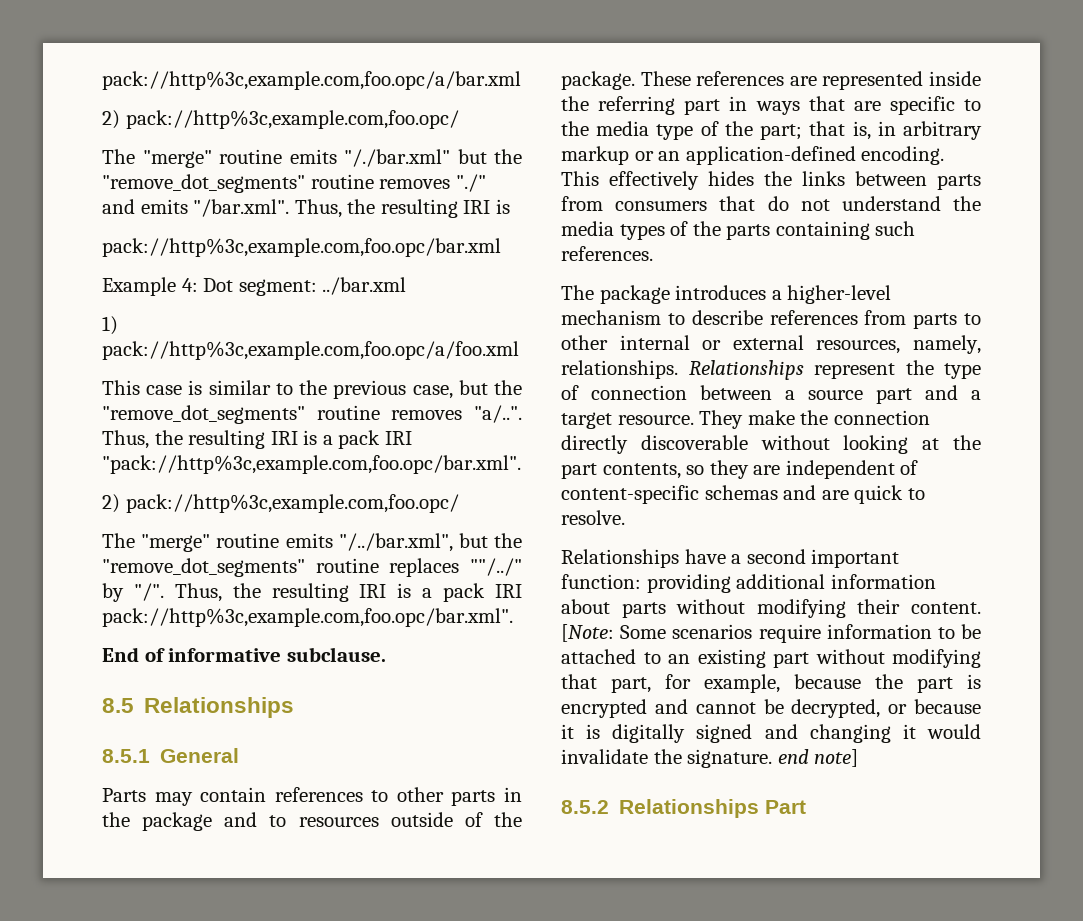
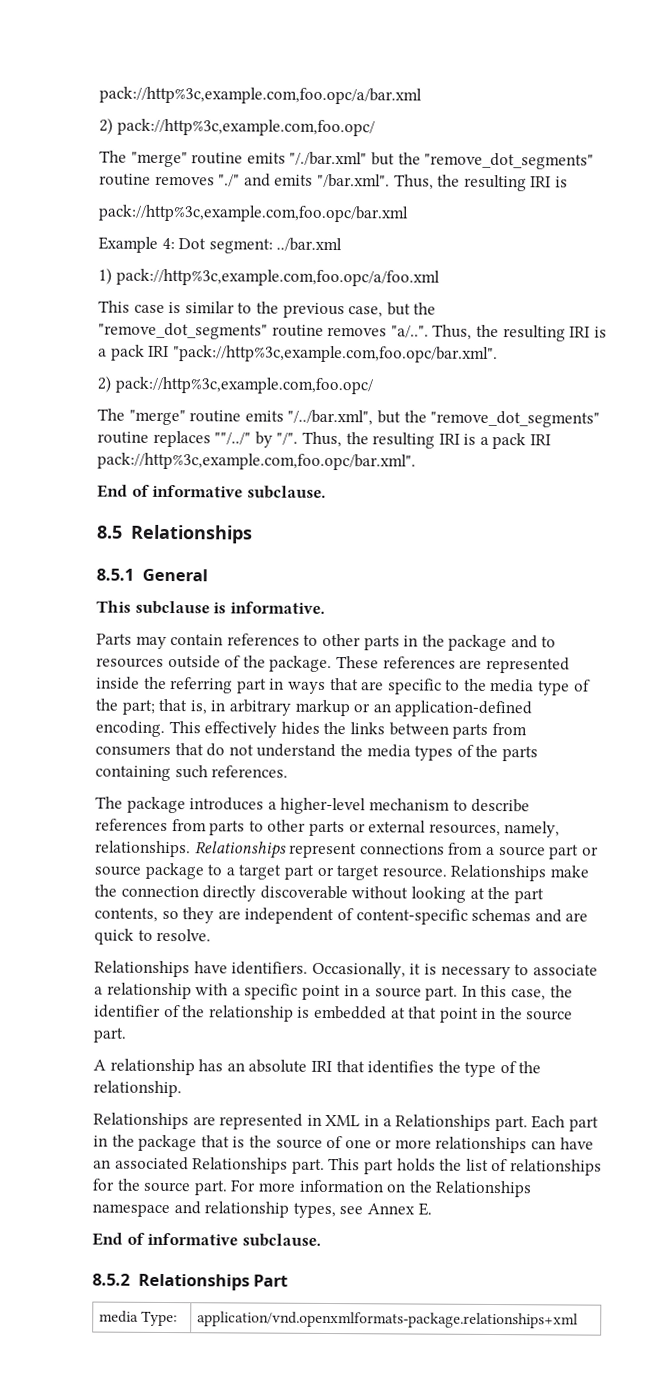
(240, 755) none -> [96,600,325,615] // This subclause is informative.
[619,335,690,350] internal -> [308,820,345,837] parts
[905,360,981,379] [561,385,981,404] [561,410,744,429] the type of connection between a source part and a target resource. They -> [359,842,599,860] [94,862,547,882] connections from a source part or source package to a target part or target resource. Relationships
[731,549,900,568] [561,574,936,593] [561,599,981,618] [561,624,981,643] [561,649,981,668] [561,674,981,693] [561,699,981,718] [561,724,981,743] [561,749,859,768] a second important function: providing additional information about parts without modifying their content. [Note: Some scenarios require information to be attached to an existing part without modifying that part, for example, because the part is encrypted and cannot be decrypted, or because it is digitally signed and changing it would invalidate the signature. end note] -> [231,961,598,980] [94,982,573,1001] [94,1004,574,1023] [93,1027,126,1043] [93,1058,542,1078] [93,1080,182,1098] [93,1112,599,1132] [93,1134,594,1154] [93,1156,602,1176] [92,1178,533,1198] [92,1201,432,1219] [92,1232,321,1247] identifiers. Occasionally, it is necessary to associate a relationship with a specific point in a source part. In this case, the identifier of the relationship is embedded at that point in the source part. // A relationship has an absolute IRI that identifies the type of the relationship. // Relationships are represented in XML in a Relationships part. Each part in the package that is the source of one or more relationships can have an associated Relationships part. This part holds the list of relationships for the source part. For more information on the Relationships namespace and relationship types, see Annex E. // End of informative subclause.
(807, 807) none -> [99,1310,179,1327] [197,1311,579,1329] // media Type: | application/vnd.openxmlformats-package.relationships+xml

